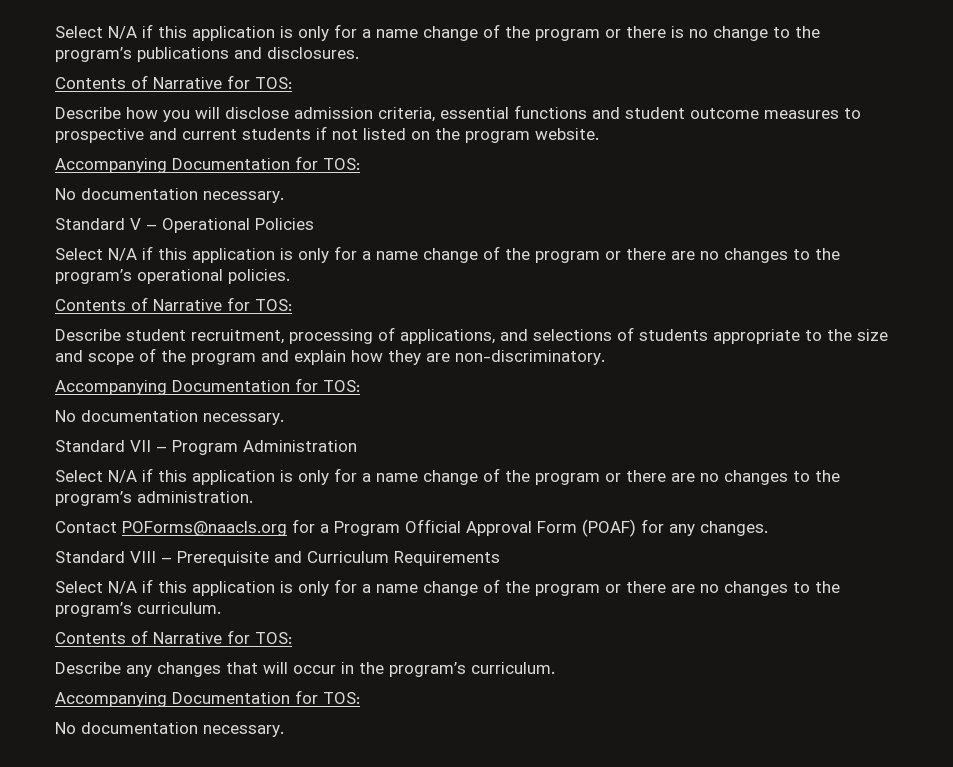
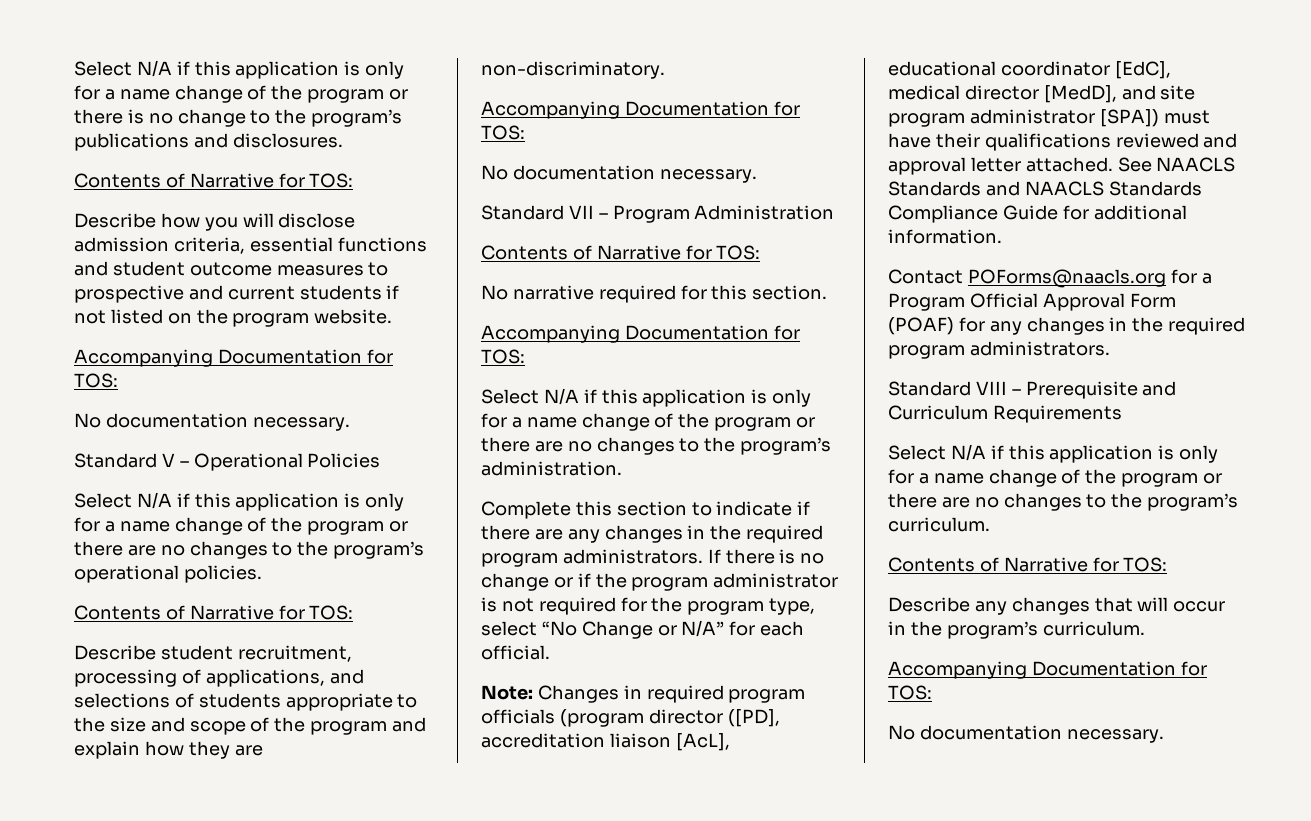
(357, 446) none -> [481,245,761,260] [481,285,828,303] [481,325,800,343] [481,349,525,364] // Contents of Narrative for TOS: // No narrative required for this section. // Accompanying Documentation for TOS:
(253, 497) none -> [481,501,811,519] [481,525,824,543] [481,549,825,567] [481,573,839,591] [481,597,816,615] [481,620,805,639] [481,645,550,660] [481,685,806,703] [481,709,780,727] [481,733,730,751] [888,61,1171,79] [888,85,1196,103] [888,109,1210,127] [888,133,1238,151] [888,157,1236,175] [888,181,1202,196] [888,205,1187,223] [888,229,1002,244] // Complete this section to indicate if there are any changes in the required program administrators. If there is no change or if the program administrator is not required for the program type, select “No Change or N/A” for each official. // Note: Changes in required program officials (program director ([PD], accreditation liaison [AcL], educational coordinator [EdC], medical director [MedD], and site program administrator [SPA]) must have their qualifications reviewed and approval letter attached. See NAACLS Standards and NAACLS Standards Compliance Guide for additional information.
[700,521,768,536] changes. -> [1026,317,1246,335] [888,341,1110,359] changes in the required program administrators.

